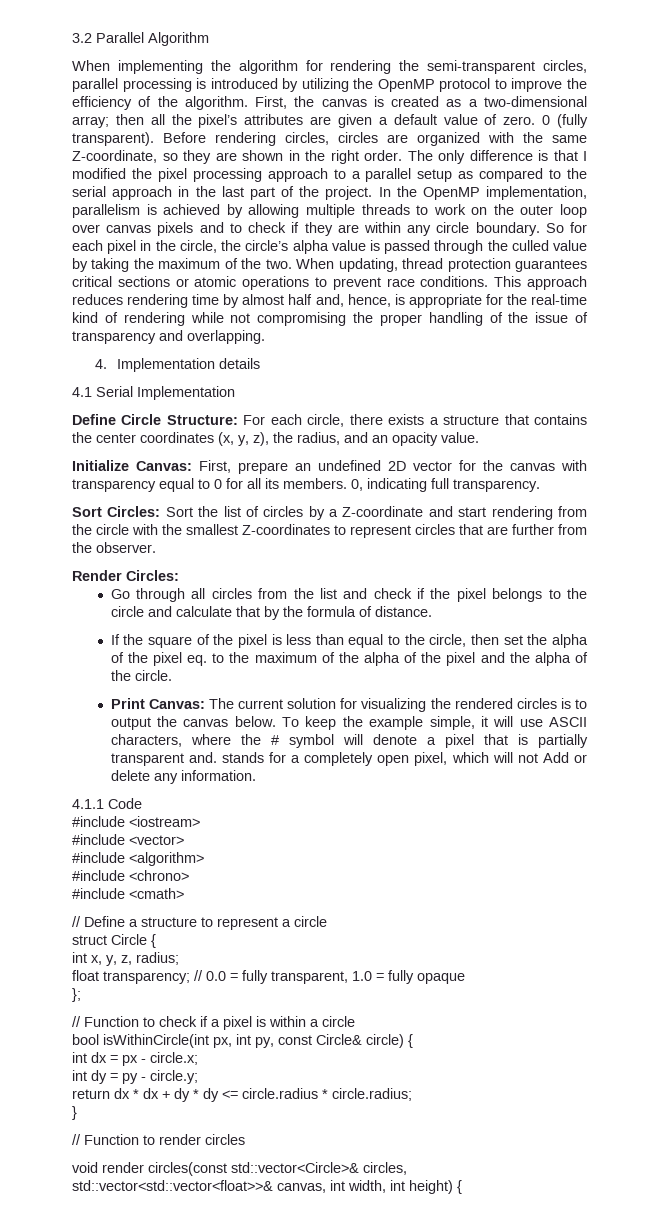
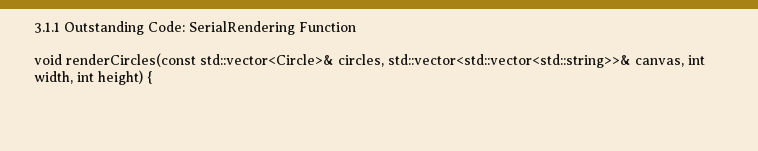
[72,32,209,46] [72,60,587,74] [72,78,587,92] [72,96,587,110] [72,114,588,128] [72,132,587,146] [72,150,587,164] [72,168,588,182] [72,186,587,200] [72,204,587,218] [72,222,587,236] [72,240,587,254] [72,258,587,272] [72,276,587,290] [72,294,587,308] [72,312,588,326] [72,330,265,344] [94,358,261,372] [72,386,235,400] [72,414,587,427] [72,432,479,446] [72,460,587,474] [72,478,540,492] [72,506,587,520] [72,524,587,538] [72,542,156,553] [72,570,179,581] [110,588,588,602] [110,606,432,620] [110,634,588,648] [110,652,588,666] [110,670,172,681] [110,698,587,712] [110,716,587,730] [110,734,588,748] [110,752,587,766] [110,770,256,784] [72,798,142,809] [72,816,200,827] [72,834,184,845] [72,852,204,866] [72,870,189,881] [72,888,184,899] [72,916,327,930] [72,934,156,948] [72,952,179,966] [72,970,465,984] [72,988,81,1002] [72,1016,355,1030] [72,1034,413,1048] [72,1052,198,1066] [72,1070,198,1084] [72,1088,412,1102] [72,1106,77,1120] [72,1134,245,1145] 3.2 Parallel Algorithm // When implementing the algorithm for rendering the semi-transparent circles, parallel processing is introduced by utilizing the OpenMP protocol to improve the efficiency of the algorithm. First, the canvas is created as a two-dimensional array; then all the pixel’s attributes are given a default value of zero. 0 (fully transparent). Before rendering circles, circles are organized with the same Z-coordinate, so they are shown in the right order. The only difference is that I modified the pixel processing approach to a parallel setup as compared to the serial approach in the last part of the project. In the OpenMP implementation, parallelism is achieved by allowing multiple threads to work on the outer loop over canvas pixels and to check if they are within any circle boundary. So for each pixel in the circle, the circle’s alpha value is passed through the culled value by taking the maximum of the two. When updating, thread protection guarantees critical sections or atomic operations to prevent race conditions. This approach reduces rendering time by almost half and, hence, is appropriate for the real-time kind of rendering while not compromising the proper handling of the issue of transparency and overlapping. // 4. Implementation details // 4.1 Serial Implementation // Define Circle Structure: For each circle, there exists a structure that contains the center coordinates (x, y, z), the radius, and an opacity value. // Initialize Canvas: First, prepare an undefined 2D vector for the canvas with transparency equal to 0 for all its members. 0, indicating full transparency. // Sort Circles: Sort the list of circles by a Z-coordinate and start rendering from the circle with the smallest Z-coordinates to represent circles that are further from the observer. // Render Circles: // Go through all circles from the list and check if the pixel belongs to the circle and calculate that by the formula of distance. // If the square of the pixel is less than equal to the circle, then set the alpha of the pixel eq. to the maximum of the alpha of the pixel and the alpha of the circle. // Print Canvas: The current solution for visualizing the rendered circles is to output the canvas below. To keep the example simple, it will use ASCII characters, where the # symbol will denote a pixel that is partially transparent and. stands for a completely open pixel, which will not Add or delete any information. // 4.1.1 Code // #include <iostream> // #include <vector> // #include <algorithm> // #include <chrono> // #include <cmath> // // Define a structure to represent a circle // struct Circle { // int x, y, z, radius; // float transparency; // 0.0 = fully transparent, 1.0 = fully opaque // }; // // Function to check if a pixel is within a circle // bool isWithinCircle(int px, int py, const Circle& circle) { // int dx = px - circle.x; // int dy = py - circle.y; // return dx * dx + dy * dy <= circle.radius * circle.radius; // } // // Function to render circles -> [34,21,356,35] 3.1.1 Outstanding Code: SerialRendering Function
[102,1162,227,1176] render circles(const -> [66,53,196,67] renderCircles(const
[72,1180,273,1191] std::vector<std::vector<float>>& -> [388,54,631,68] std::vector<std::vector<std::string>>&

